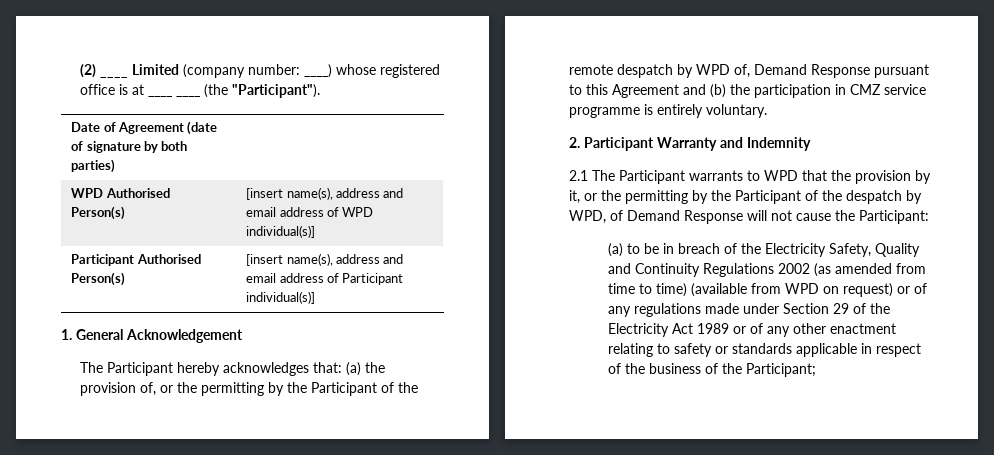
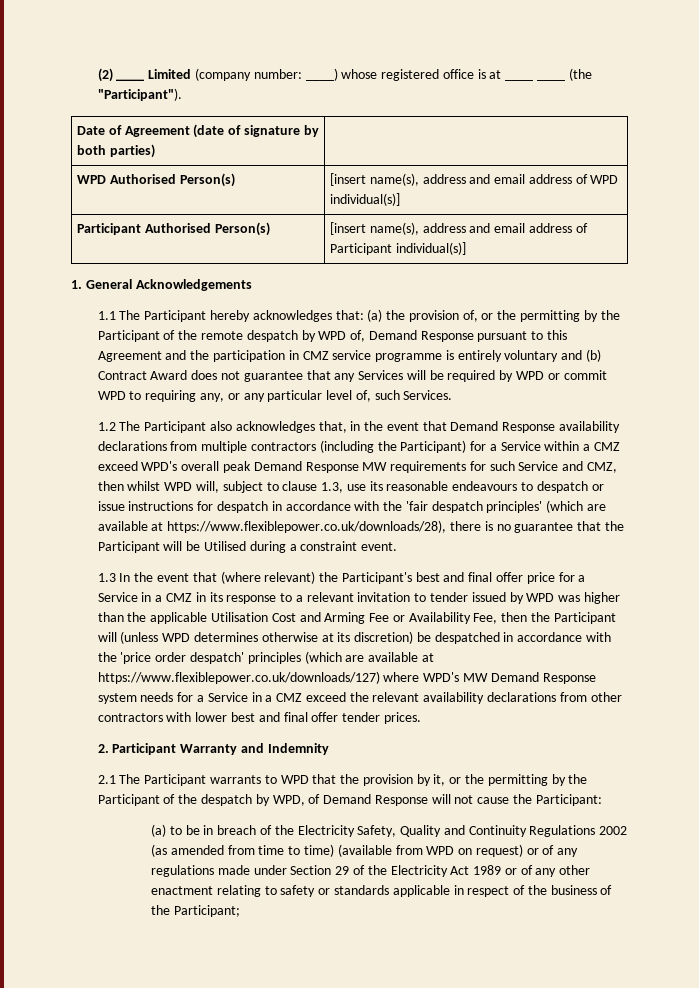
[126,329,243,343] Acknowledgement // -> [135,279,252,291] [97,311,116,320] Acknowledgements // 1.1
[710,84,727,98] (b) -> (187, 355) none
[706,104,768,118] voluntary. -> [504,349,602,362] [97,370,607,382] [97,390,453,402] [97,421,621,433] [97,440,621,453] [97,461,618,473] [97,481,604,493] [97,500,607,513] [97,520,624,533] [97,541,398,553] [97,571,586,584] [97,592,620,604] [97,612,616,624] [97,631,612,644] [97,651,434,664] [97,671,596,684] [97,692,622,704] [97,712,421,724] voluntary and (b) Contract Award does not guarantee that any Services will be required by WPD or commit WPD to requiring any, or any particular level of, such Services. // 1.2 The Participant also acknowledges that, in the event that Demand Response availability declarations from multiple contractors (including the Participant) for a Service within a CMZ exceed WPD's overall peak Demand Response MW requirements for such Service and CMZ, then whilst WPD will, subject to clause 1.3, use its reasonable endeavours to despatch or issue instructions for despatch in accordance with the 'fair despatch principles' (which are available at https://www.flexiblepower.co.uk/downloads/28), there is no guarantee that the Participant will be Utilised during a constraint event. // 1.3 In the event that (where relevant) the Participant's best and final offer price for a Service in a CMZ in its response to a relevant invitation to tender issued by WPD was higher than the applicable Utilisation Cost and Arming Fee or Availability Fee, then the Participant will (unless WPD determines otherwise at its discretion) be despatched in accordance with the 'price order despatch' principles (which are available at https://www.flexiblepower.co.uk/downloads/127) where WPD's MW Demand Response system needs for a Service in a CMZ exceed the relevant availability declarations from other contractors with lower best and final offer tender prices.

